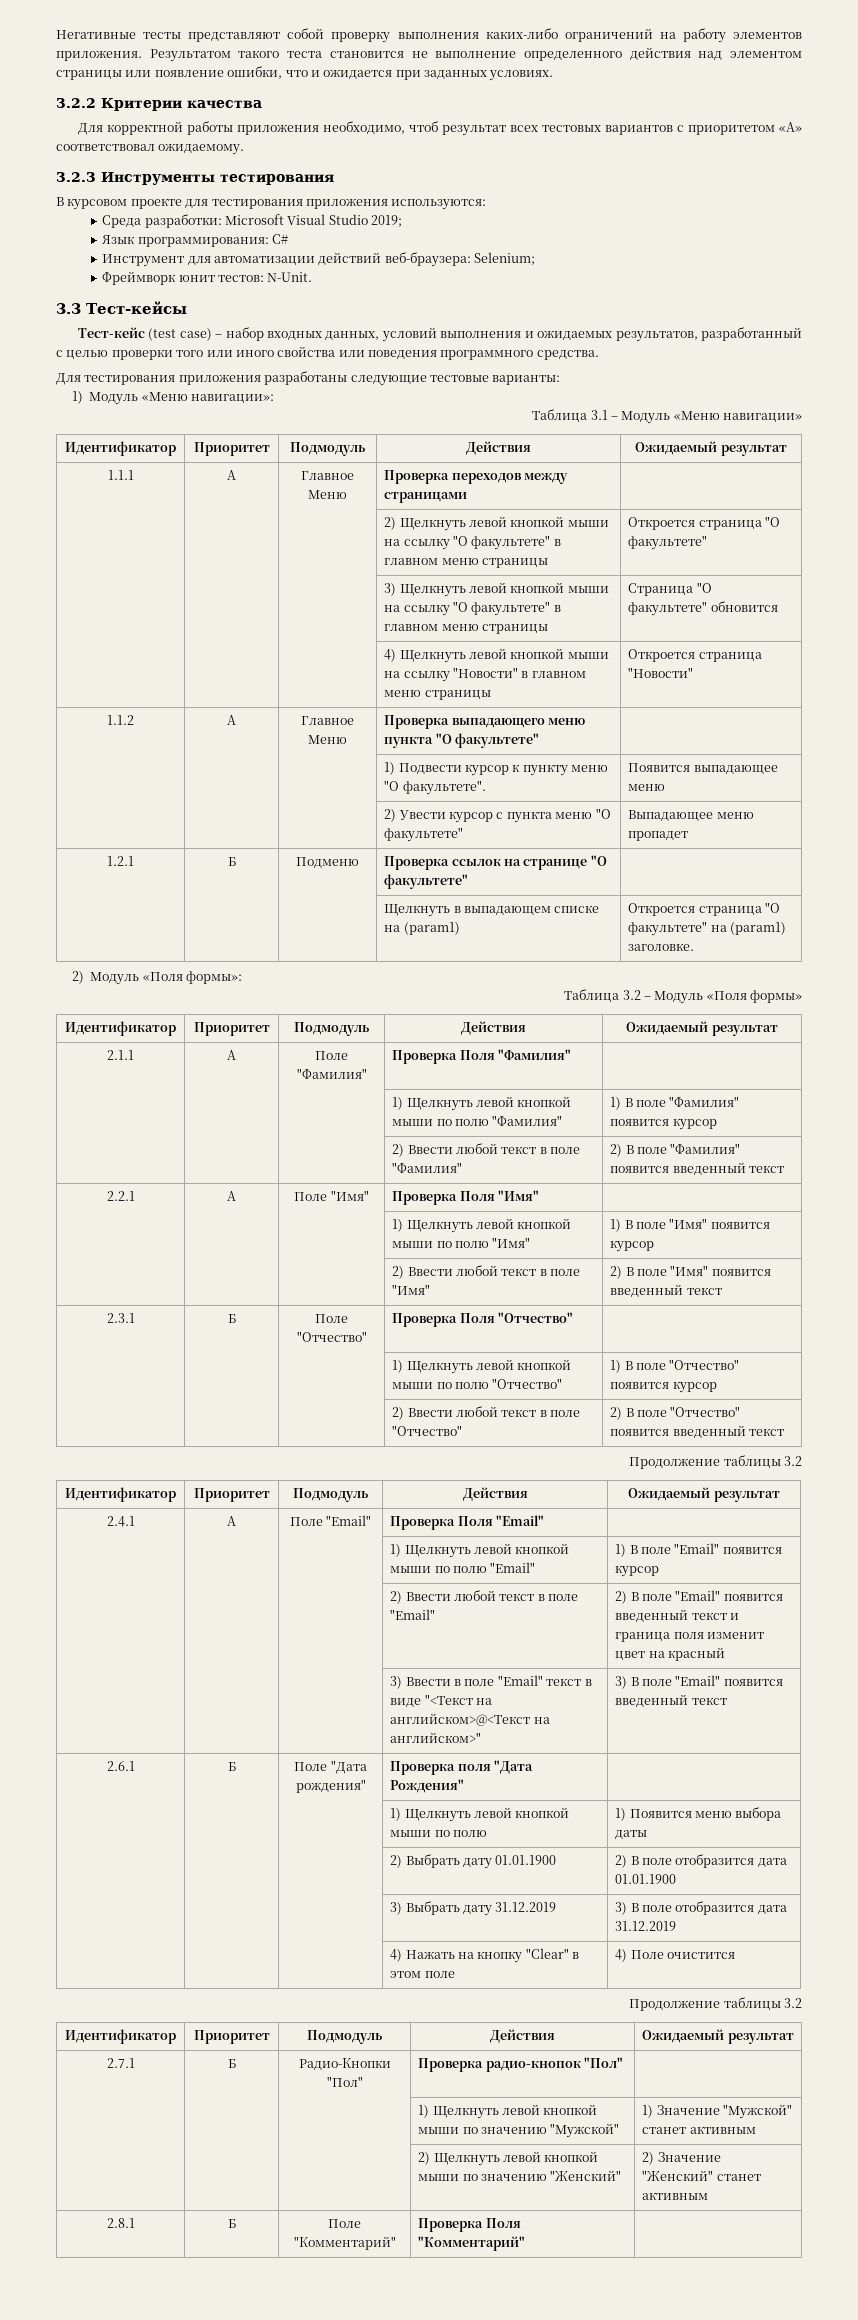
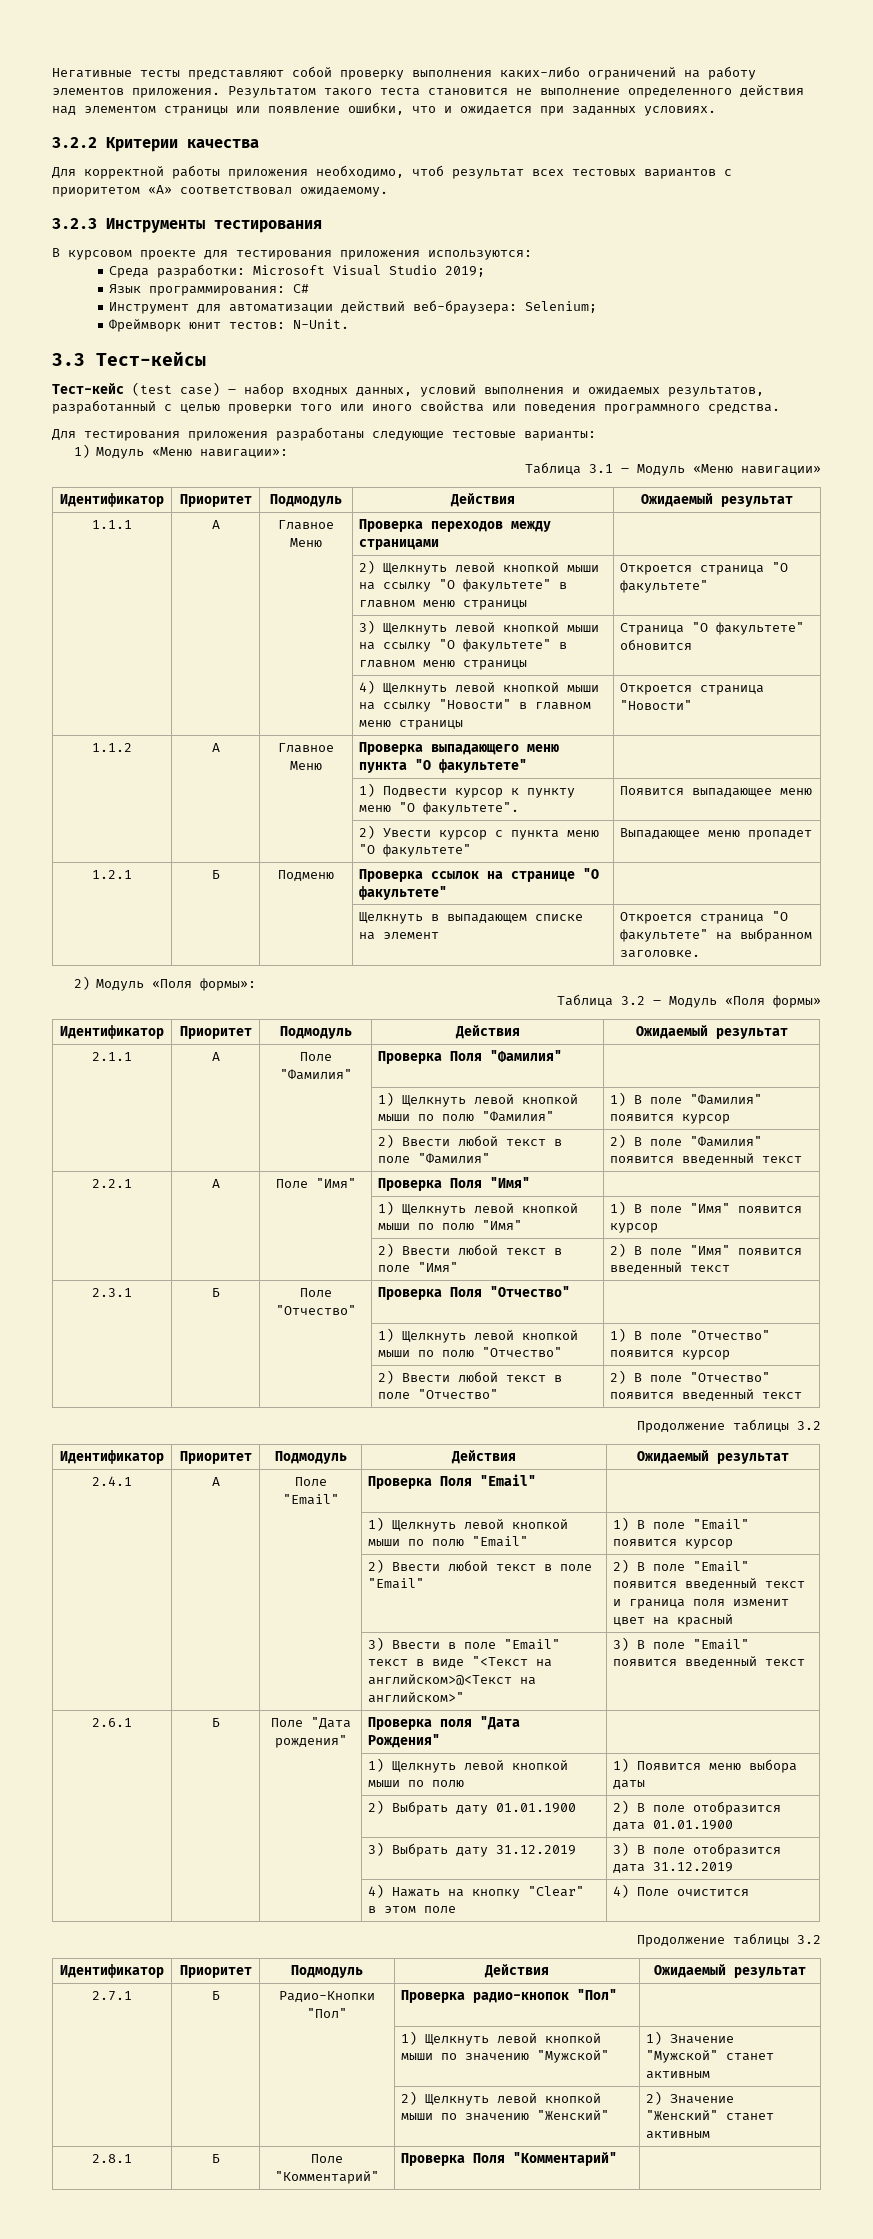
[403,922,460,935] (param1) -> [383,932,440,940] элемент
[730,922,787,935] (param1) -> [740,928,813,942] выбранном

